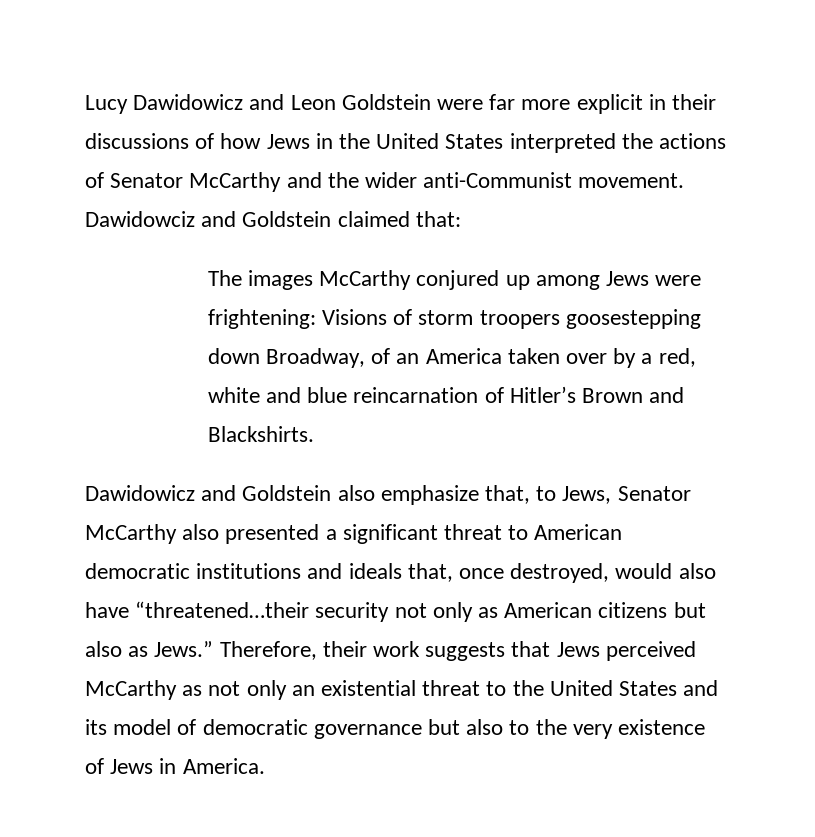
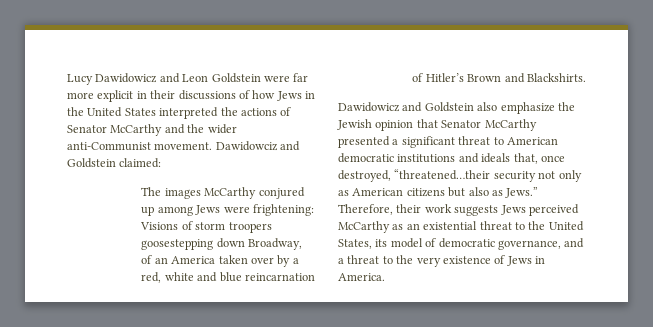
[337,211,461,227] claimed that: -> [119,158,162,168] claimed:
[485,485,691,504] [85,524,220,544] that, to Jews, Senator McCarthy also -> [557,102,575,111] [337,119,537,131] the Jewish opinion that Senator McCarthy
[615,563,716,579] [85,602,129,618] would also have -> (391, 176) none
[511,641,551,657] that -> (499, 210) none
[208,680,287,700] not only -> (404, 227) none
[619,680,719,696] States and -> [338,239,372,249] States,
[313,719,504,739] governance but also -> [497,238,585,250] [338,255,380,264] governance, and a threat

